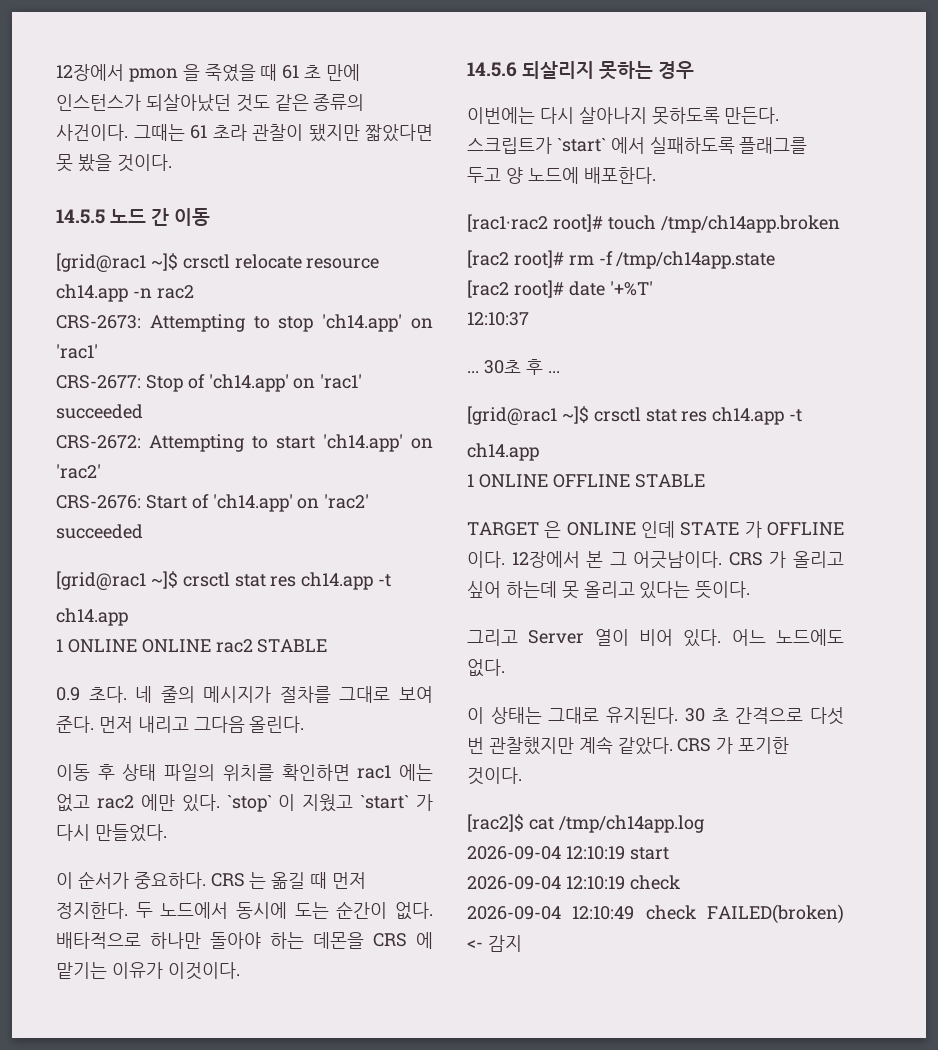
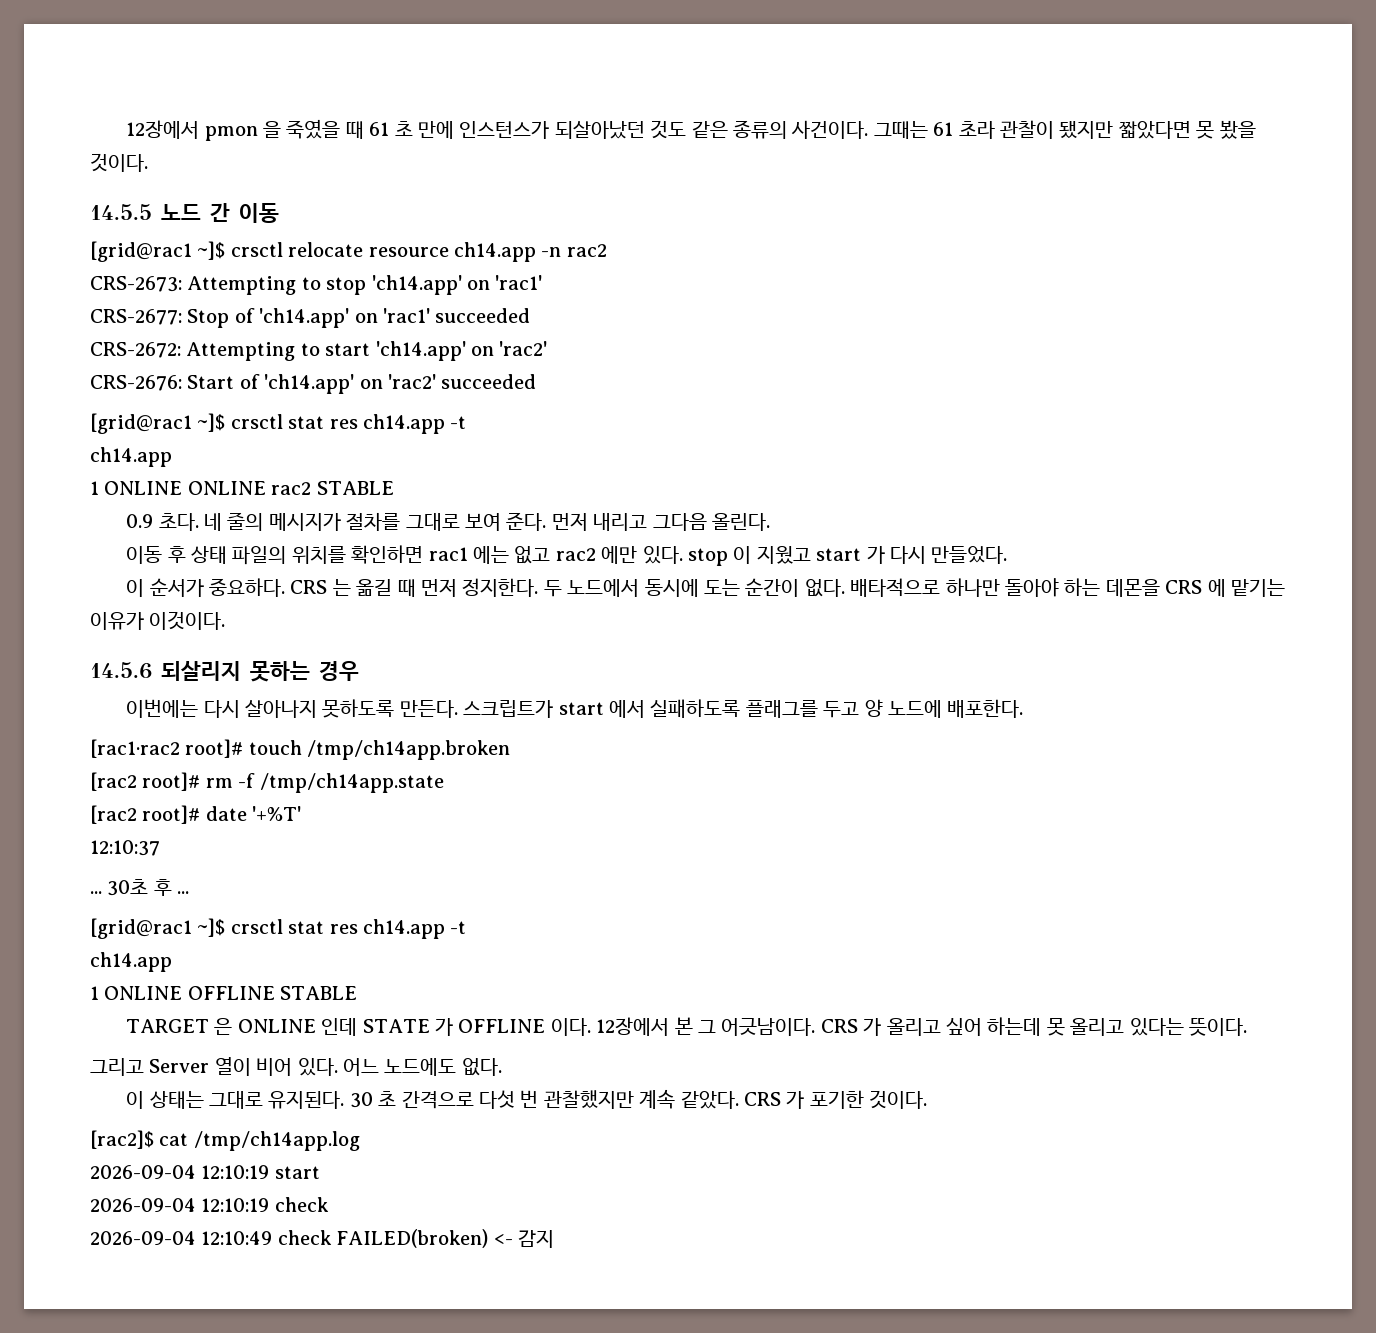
[226,795,272,812] `stop` -> [687,548,728,566] stop
[360,795,410,809] `start` -> [816,548,862,561] start
[556,138,606,152] `start` -> [558,702,604,715] start

